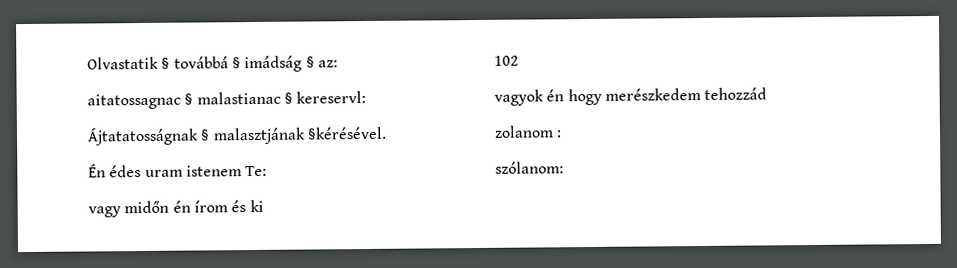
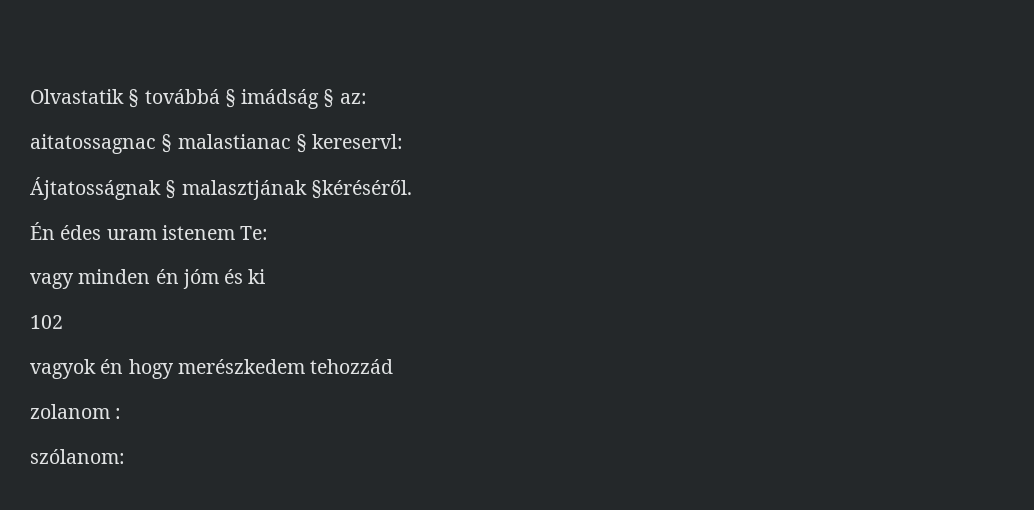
[87,126,199,146] Ájtatatosságnak -> [30,177,161,200] Ájtatosságnak
[306,126,387,140] §kérésével. -> [310,180,412,199] §kéréséről.
[124,200,228,214] midőn én írom -> [78,269,219,289] minden én jóm

